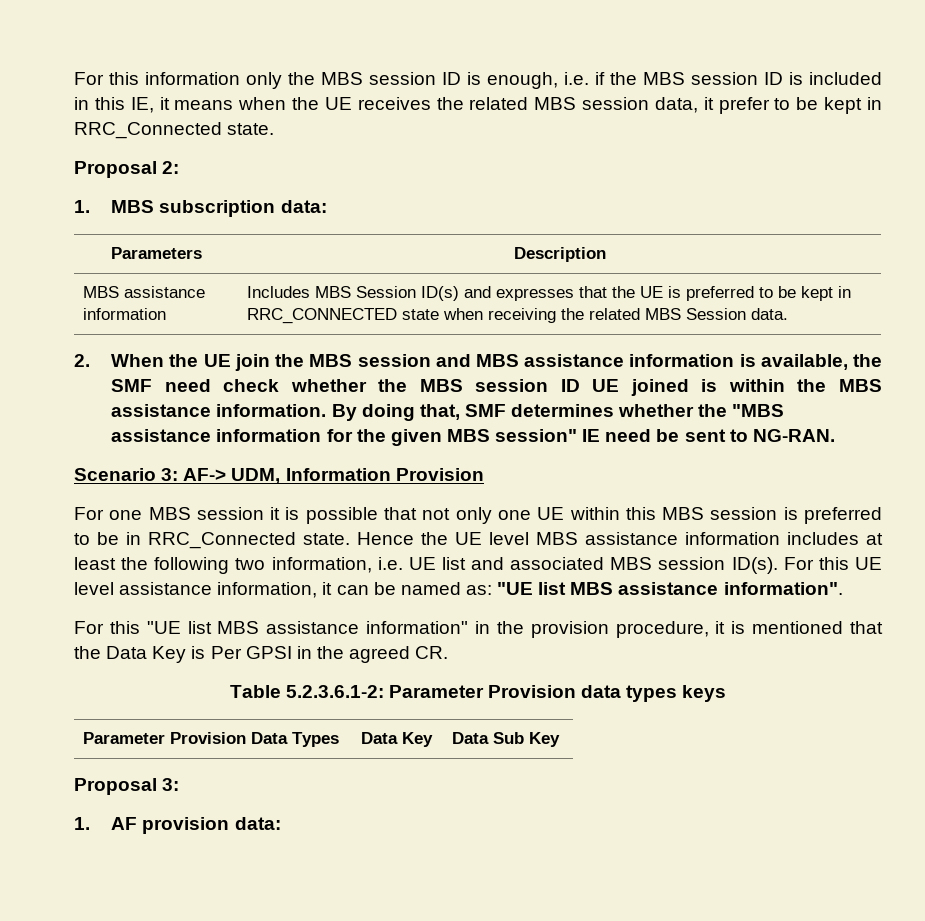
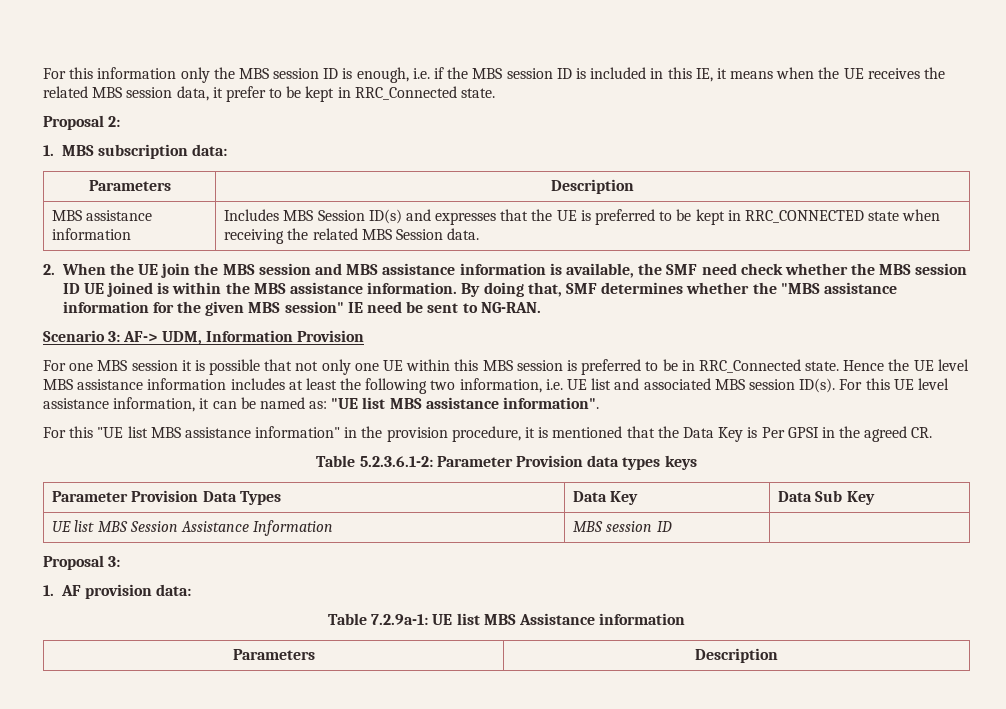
(561, 739) none -> [52,520,334,536] [573,521,672,532] // UE list MBS Session Assistance Information | MBS session ID |
(281, 823) none -> [327,613,686,625] [232,649,315,660] [695,648,778,663] // Table 7.2.9a-1: UE list MBS Assistance information // Parameters | Description

